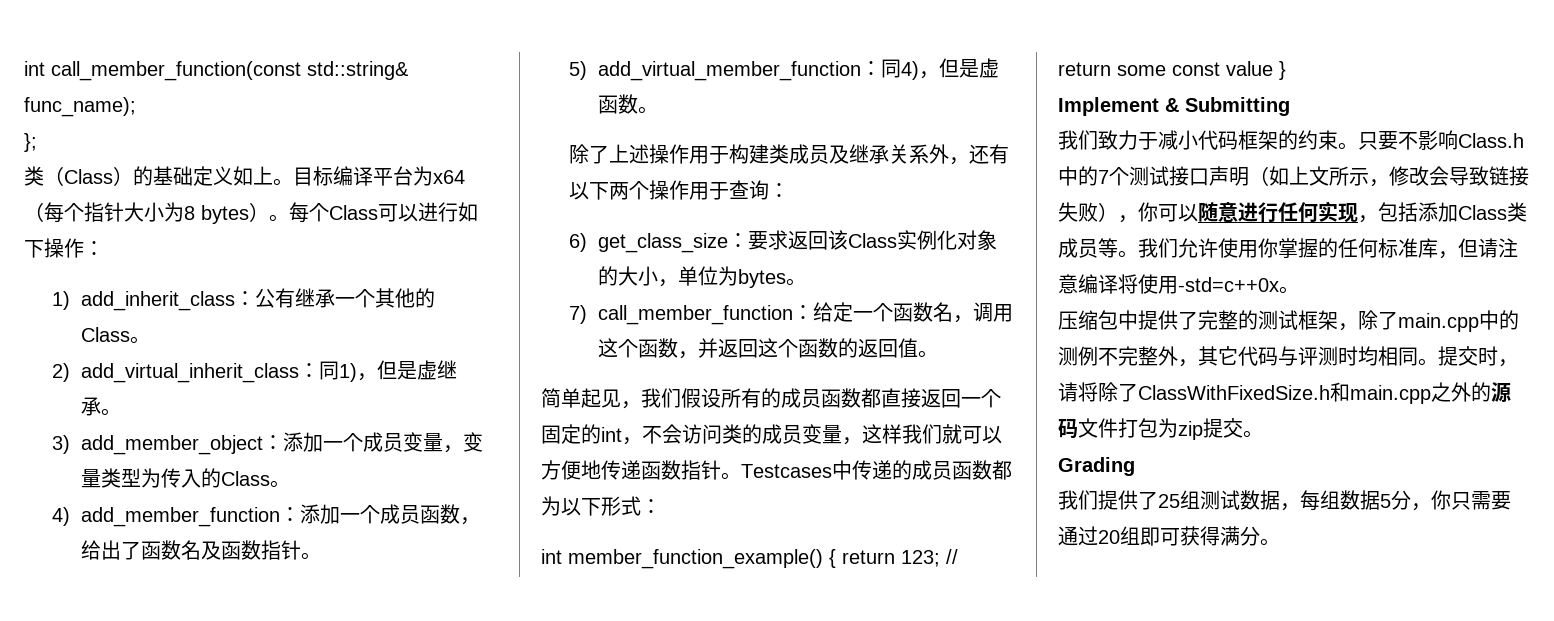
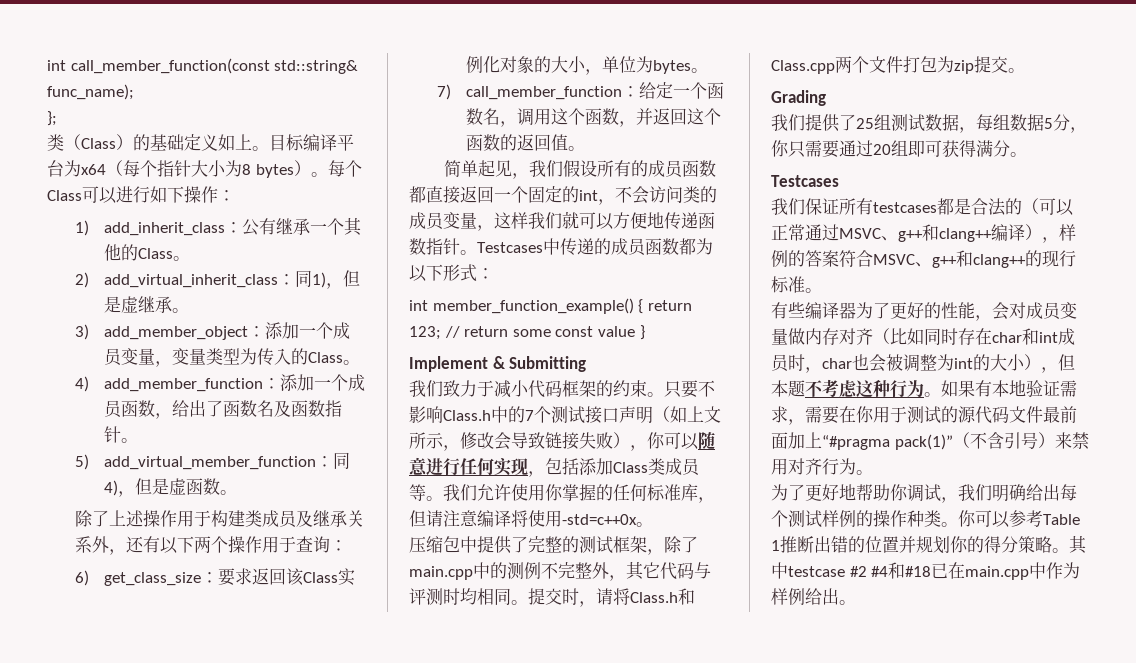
[1098,382,1511,404] [1058,418,1078,439] 除了ClassWithFixedSize.h和main.cpp之外的源码 -> [630,588,695,605] [771,56,869,74] Class.h和Class.cpp两个
(1280, 542) none -> [771,175,839,187] [771,198,1074,216] [771,224,1076,243] [771,250,1076,268] [771,276,822,293] [771,302,1077,321] [771,328,1075,345] [771,354,1075,373] [771,379,1077,398] [771,406,1077,425] [771,432,1089,450] [771,458,873,475] [771,484,1077,503] [771,510,1080,528] [771,535,1087,554] [771,562,1081,580] [771,588,856,605] // Testcases // 我们保证所有testcases都是合法的（可以正常通过MSVC、g++和clang++编译），样例的答案符合MSVC、g++和clang++的现行标准。 // 有些编译器为了更好的性能，会对成员变量做内存对齐（比如同时存在char和int成员时，char也会被调整为int的大小），但本题不考虑这种行为。如果有本地验证需求，需要在你用于测试的源代码文件最前面加上“#pragma pack(1)”（不含引号）来禁用对齐行为。 // 为了更好地帮助你调试，我们明确给出每个测试样例的操作种类。你可以参考Table 1推断出错的位置并规划你的得分策略。其中testcase #2 #4和#18已在main.cpp中作为样例给出。

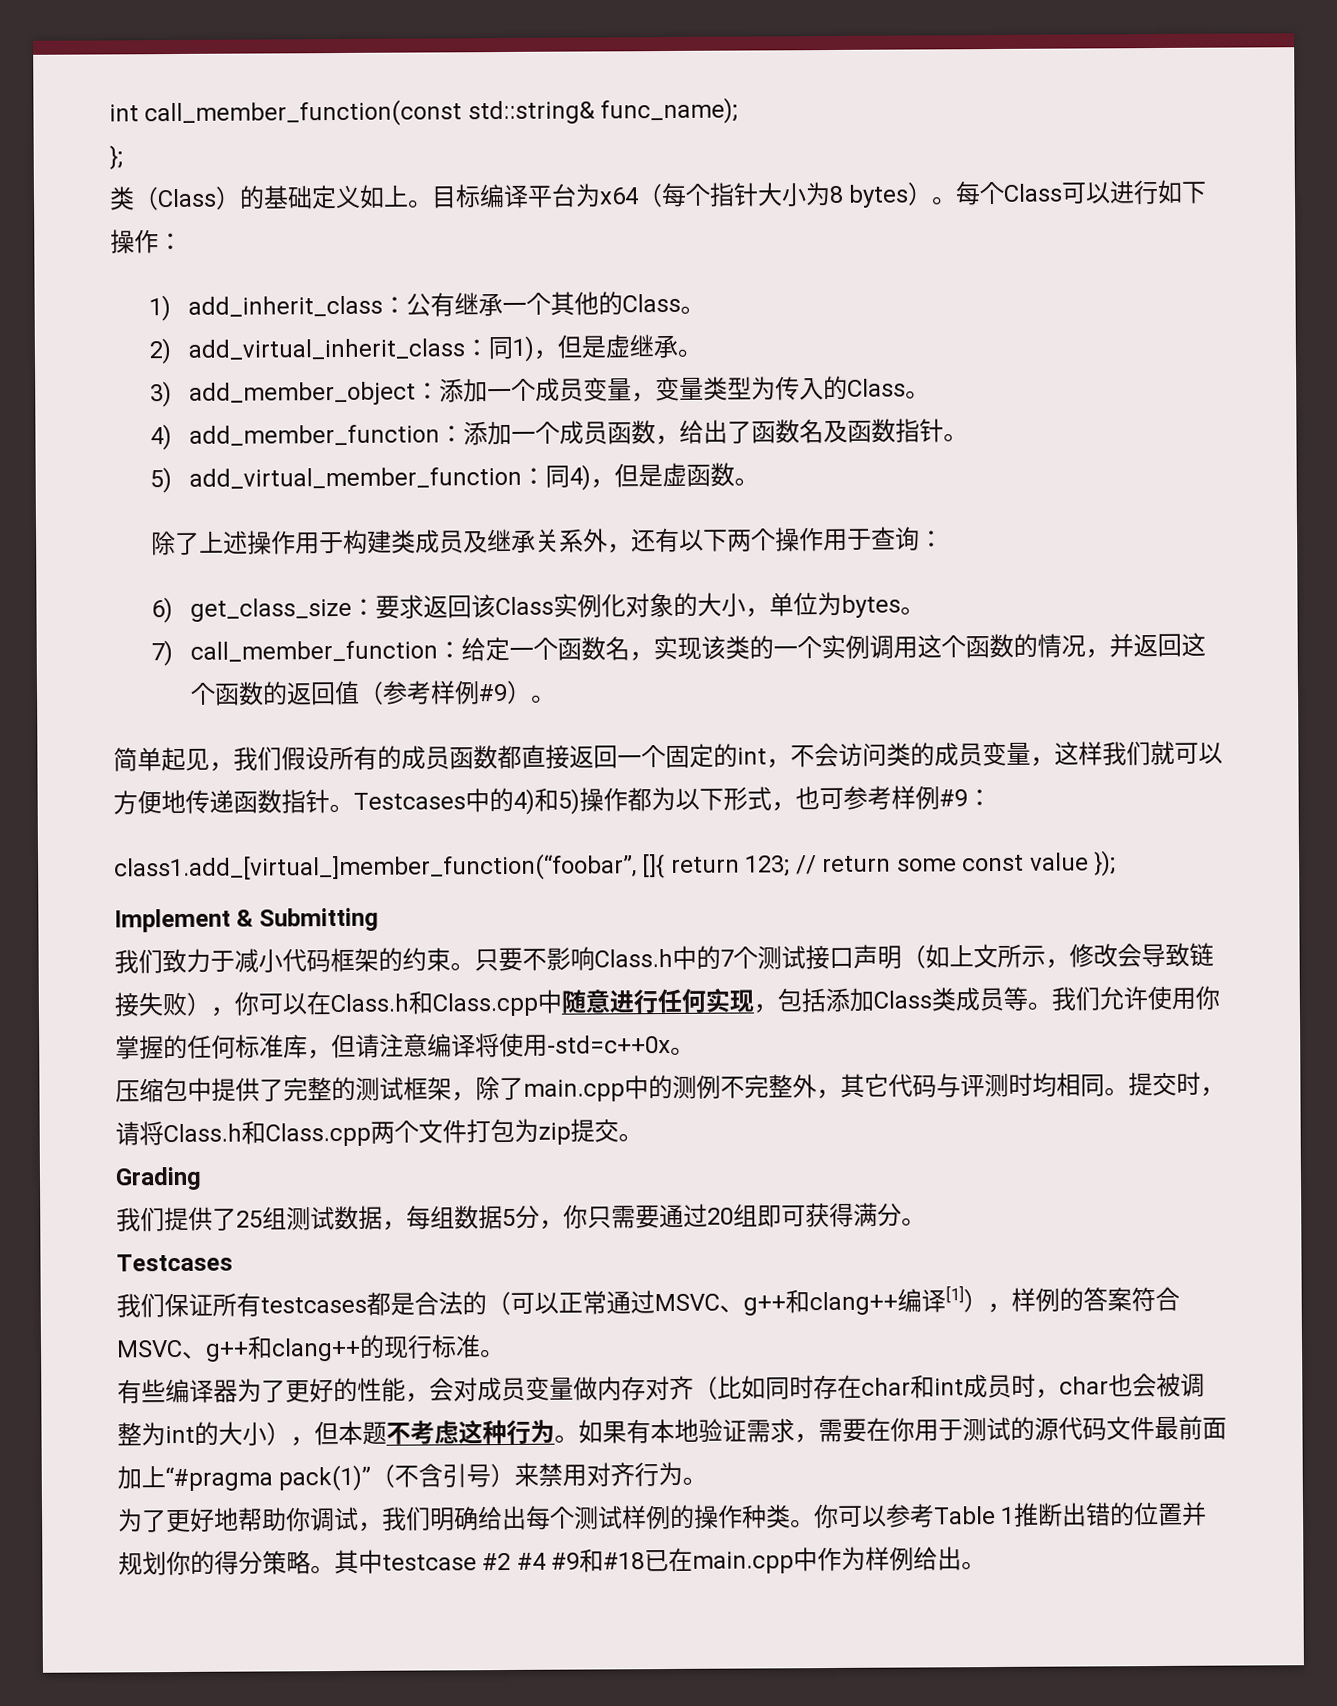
(517, 124) none -> [652,634,870,661] 实现该类的一个实例
(619, 116) none -> [1012,633,1086,658] 的情况
(568, 142) none -> [357,680,532,705] （参考样例#9）
[560,238,713,256] [409,264,494,282] [409,298,644,314] 传递的成员函数都为以下形式： // int member_function_example() { -> [489,785,992,815] [114,853,666,883] 的4)和5)操作都为以下形式，也可参考样例#9： // class1.add_[virtual_]member_function(“foobar”, []{
[639,325,645,340] } -> [1093,850,1117,877] });
(699, 441) none -> [306,989,562,1017] 在Class.h和Class.cpp中
(1025, 232) none -> [945,1285,964,1304] [1]
(889, 571) none -> [551,1552,581,1570] #9

